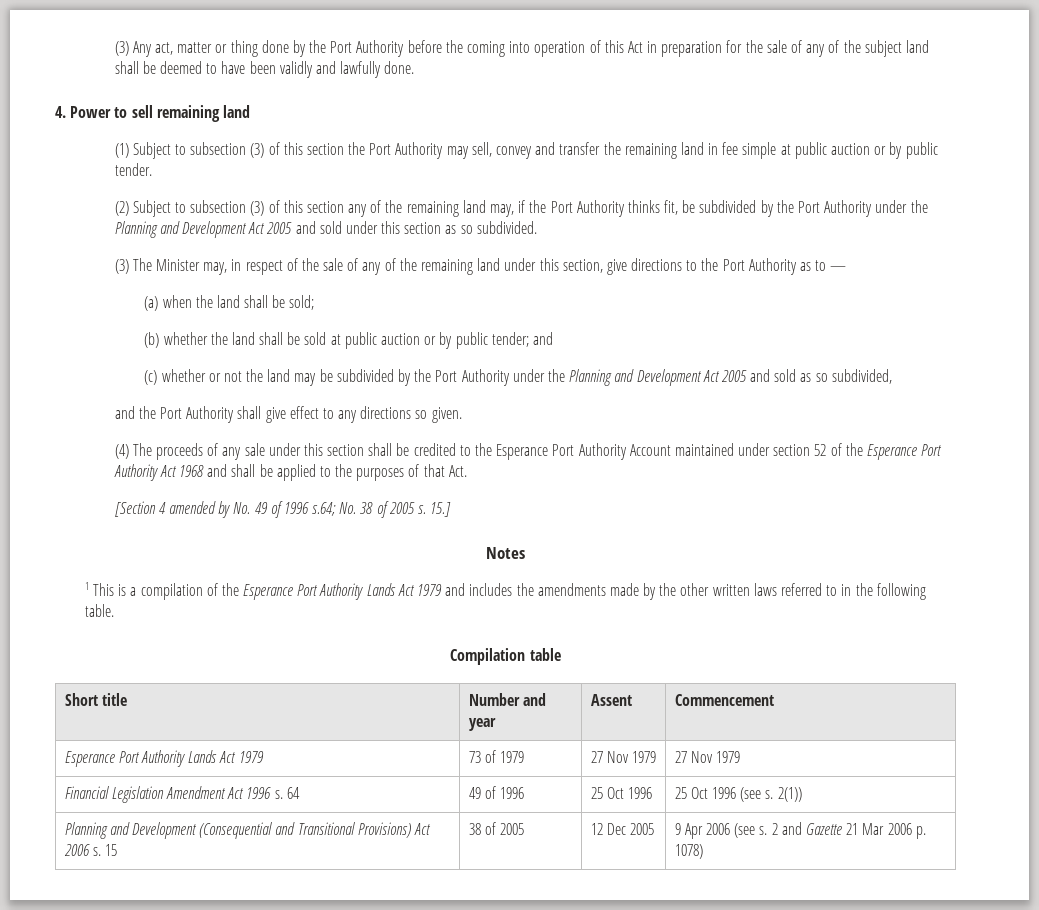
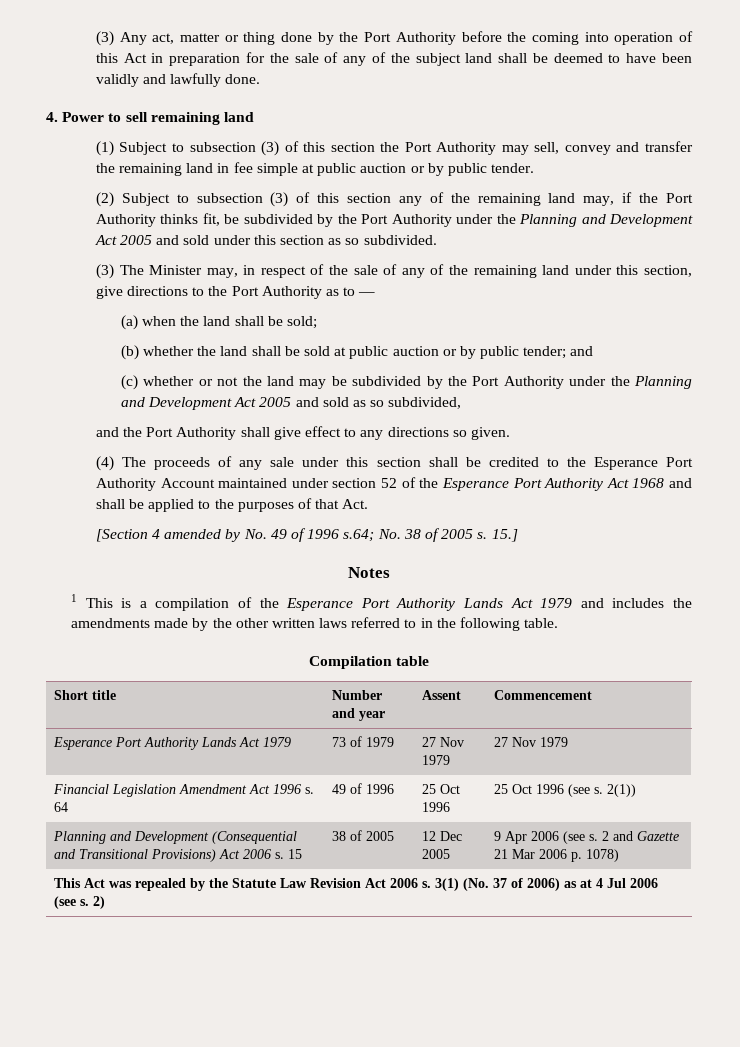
(703, 851) none -> [54,878,659,891] [54,896,106,909] // This Act was repealed by the Statute Law Revision Act 2006 s. 3(1) (No. 37 of 2006) as at 4 Jul 2006 (see s. 2)

